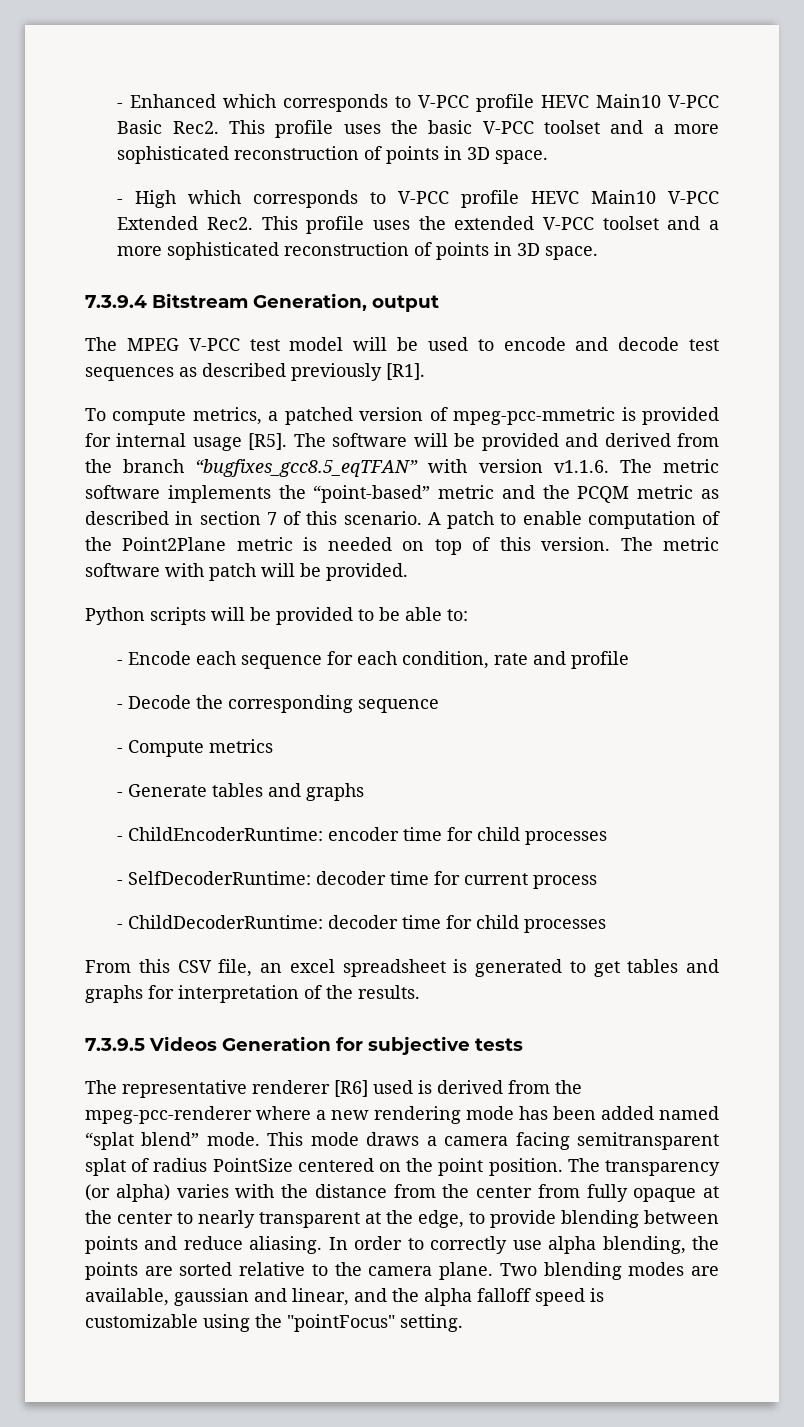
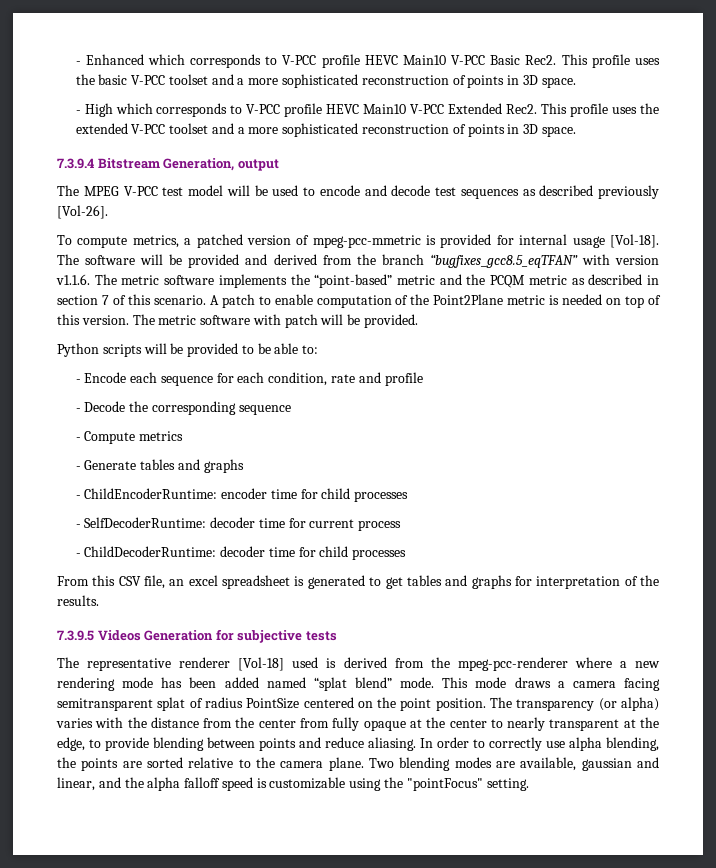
[386,363,425,380] [R1]. -> [57,205,108,219] [Vol-26].
[248,433,288,450] [R5]. -> [609,234,659,248] [Vol-18].
[334,1080,368,1097] [R6] -> [238,657,285,671] [Vol-18]

